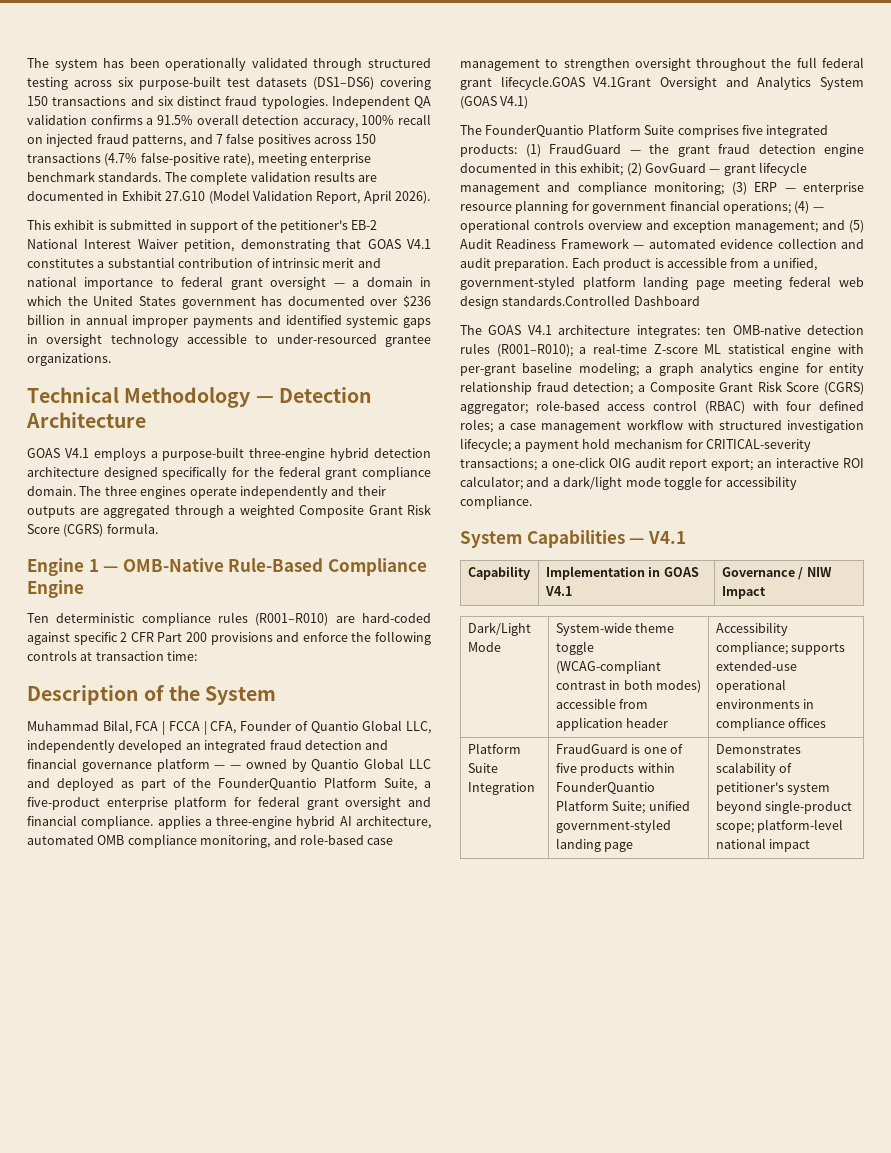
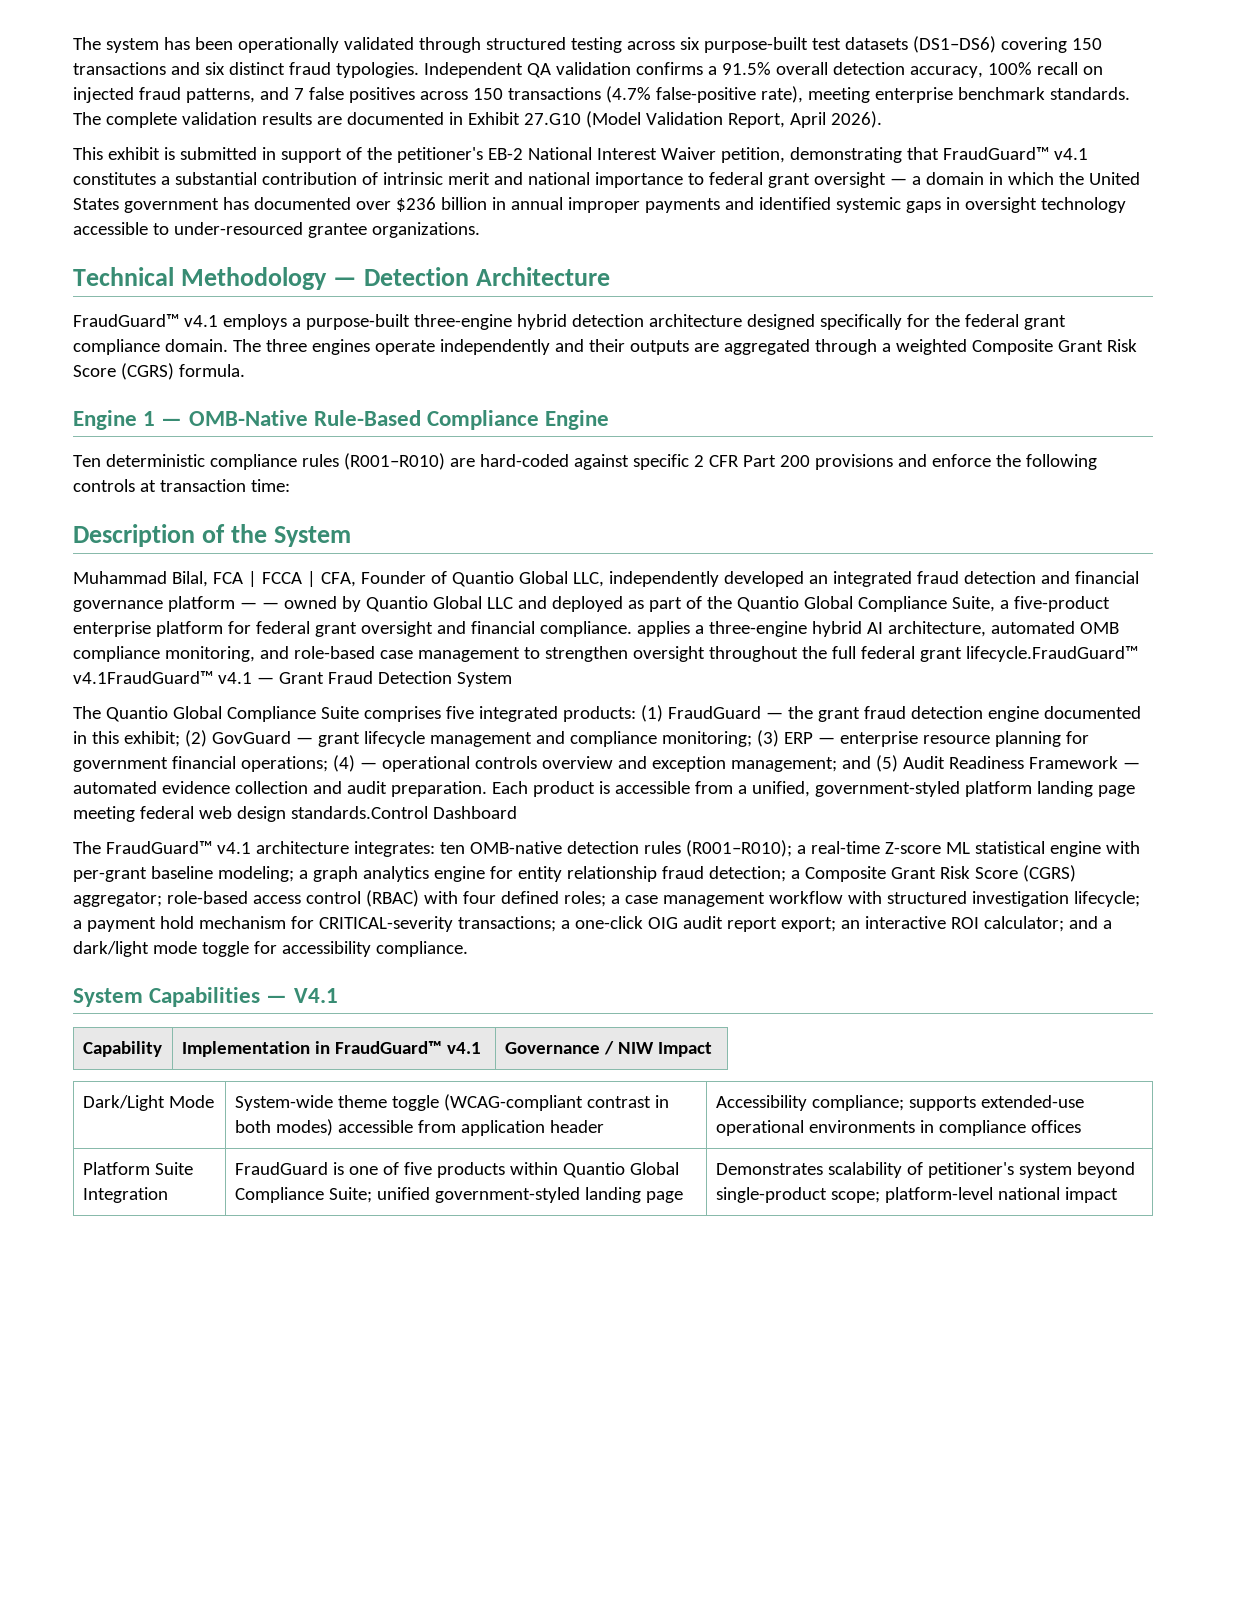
[367,239,431,249] GOAS V4.1 -> [942,147,1088,160] FraudGuard™ v4.1
[27,448,89,458] GOAS V4.1 -> [73,314,218,327] FraudGuard™ v4.1
[218,777,378,790] FounderQuantio Platform -> [736,596,947,612] Quantio Global Compliance
[500,76,864,90] [460,96,529,109] [460,124,641,137] lifecycle.GOAS V4.1Grant Oversight and Analytics System (GOAS V4.1) // The FounderQuantio Platform -> [965,646,1138,662] [73,671,512,687] [73,706,316,722] lifecycle.FraudGuard™ v4.1FraudGuard™ v4.1 — Grant Fraud Detection System // The Quantio Global Compliance
[502,295,631,306] standards.Controlled -> [290,806,428,819] standards.Control
[488,325,552,335] GOAS V4.1 -> [105,841,251,854] FraudGuard™ v4.1
[663,567,699,577] [544,586,572,596] GOAS V4.1 -> [334,1041,481,1054] FraudGuard™ v4.1
[555,782,655,794] [555,800,609,811] FounderQuantio Platform -> [562,1162,679,1178] [234,1187,324,1203] Quantio Global Compliance

